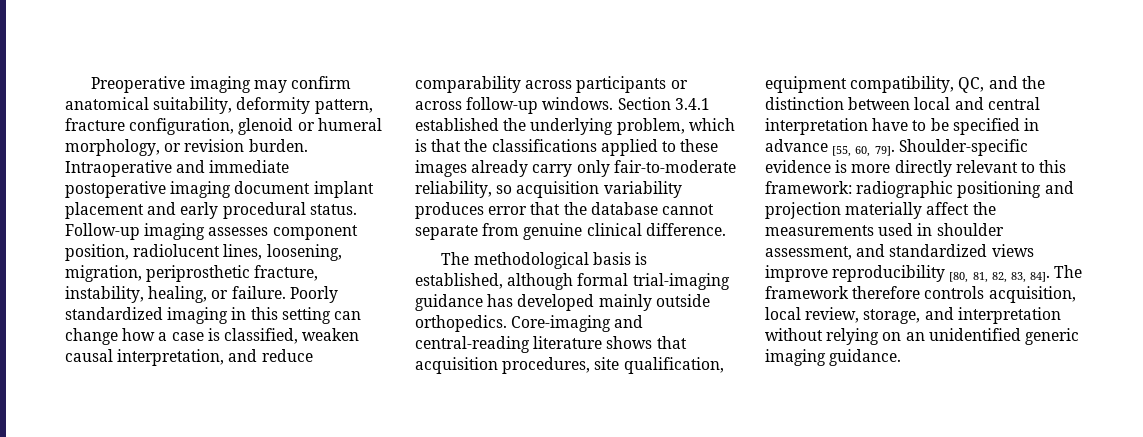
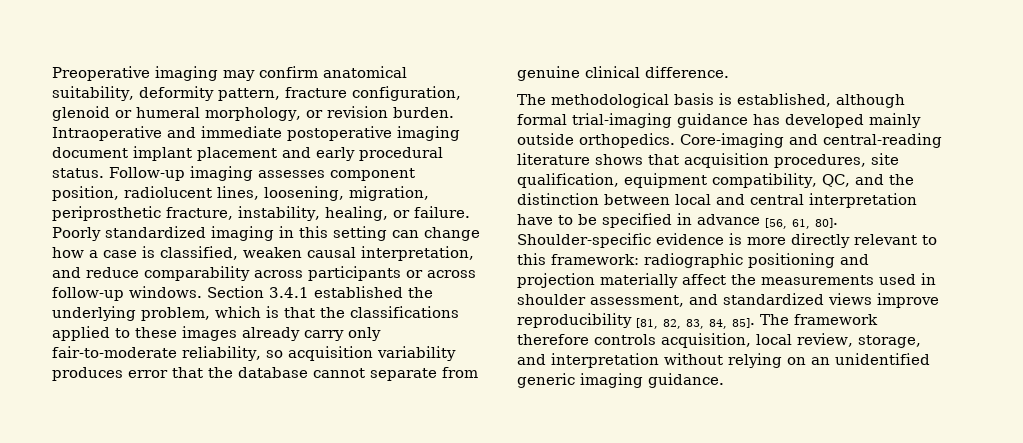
[832,146,895,157] [55, 60, 79]. -> [765,218,838,229] [56, 61, 80].
[949,272,1051,283] [80, 81, 82, 83, 84]. -> [636,318,755,329] [81, 82, 83, 84, 85].

